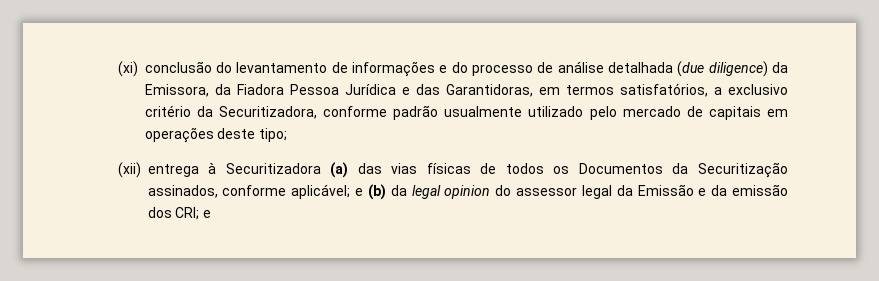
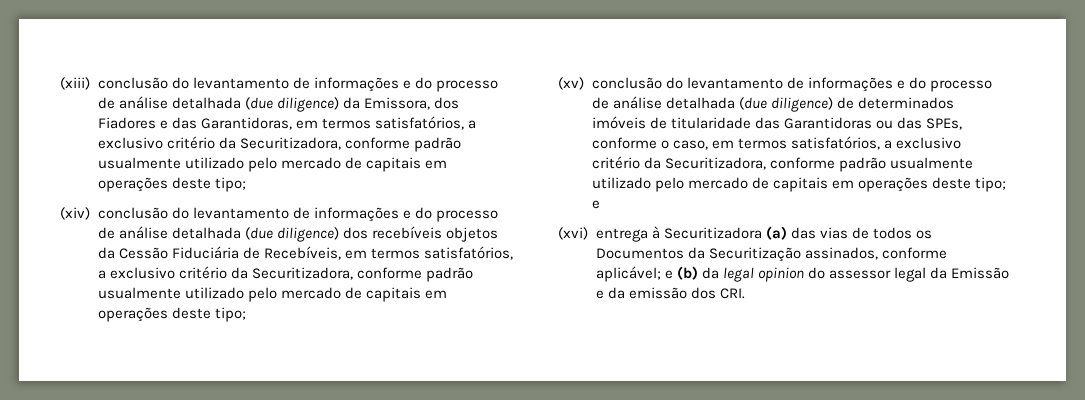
[117,61,138,77] (xi) -> [60,77,91,90] (xiii)
[214,84,396,95] da Fiadora Pessoa Jurídica -> [433,97,459,109] [97,117,156,129] dos Fiadores
[117,162,141,178] (xii) -> [60,207,498,222] [97,226,498,242] [97,246,513,260] [97,266,473,282] [97,287,447,302] [97,307,246,322] [558,77,992,92] [591,96,954,112] [591,116,962,130] [591,136,961,150] [591,156,973,172] [591,177,1006,192] [591,200,600,209] [558,227,589,240] (xiv) conclusão do levantamento de informações e do processo de análise detalhada (due diligence) dos recebíveis objetos da Cessão Fiduciária de Recebíveis, em termos satisfatórios, a exclusivo critério da Securitizadora, conforme padrão usualmente utilizado pelo mercado de capitais em operações deste tipo; // (xv) conclusão do levantamento de informações e do processo de análise detalhada (due diligence) de determinados imóveis de titularidade das Garantidoras ou das SPEs, conforme o caso, em termos satisfatórios, a exclusivo critério da Securitizadora, conforme padrão usualmente utilizado pelo mercado de capitais em operações deste tipo; e // (xvi)
[426,163,471,174] físicas -> (848, 233) none
[175,207,212,220] CRI; e -> [719,288,745,299] CRI.

